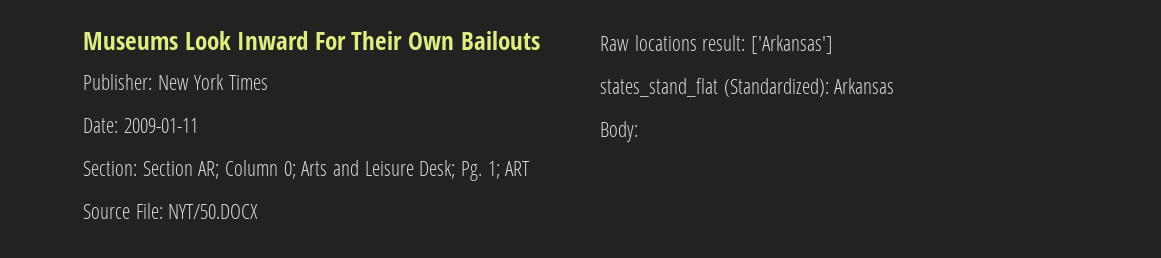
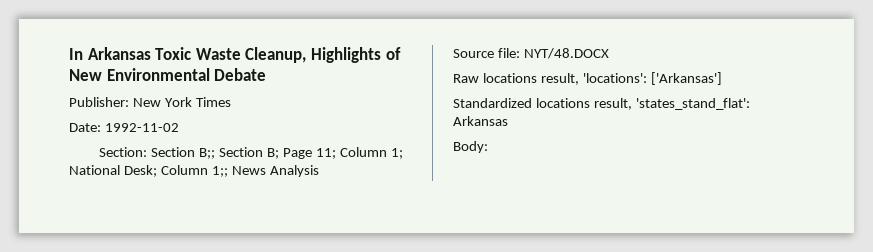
[83,31,540,50] Museums Look Inward For Their Own Bailouts -> [69,47,401,63] [69,68,267,81] In Arkansas Toxic Waste Cleanup, Highlights of New Environmental Debate
[123,118,198,133] 2009-01-11 -> [104,123,179,132] 1992-11-02
[198,160,531,181] AR; Column 0; Arts and Leisure Desk; Pg. 1; ART -> [199,147,403,159] [69,165,319,177] B;; Section B; Page 11; Column 1; National Desk; Column 1;; News Analysis
[135,203,259,219] File: NYT/50.DOCX -> [497,48,609,59] file: NYT/48.DOCX
[702,35,746,51] result: -> [540,73,647,85] result, 'locations':
[600,78,829,97] states_stand_flat (Standardized): -> [453,98,750,110] Standardized locations result, 'states_stand_flat':

